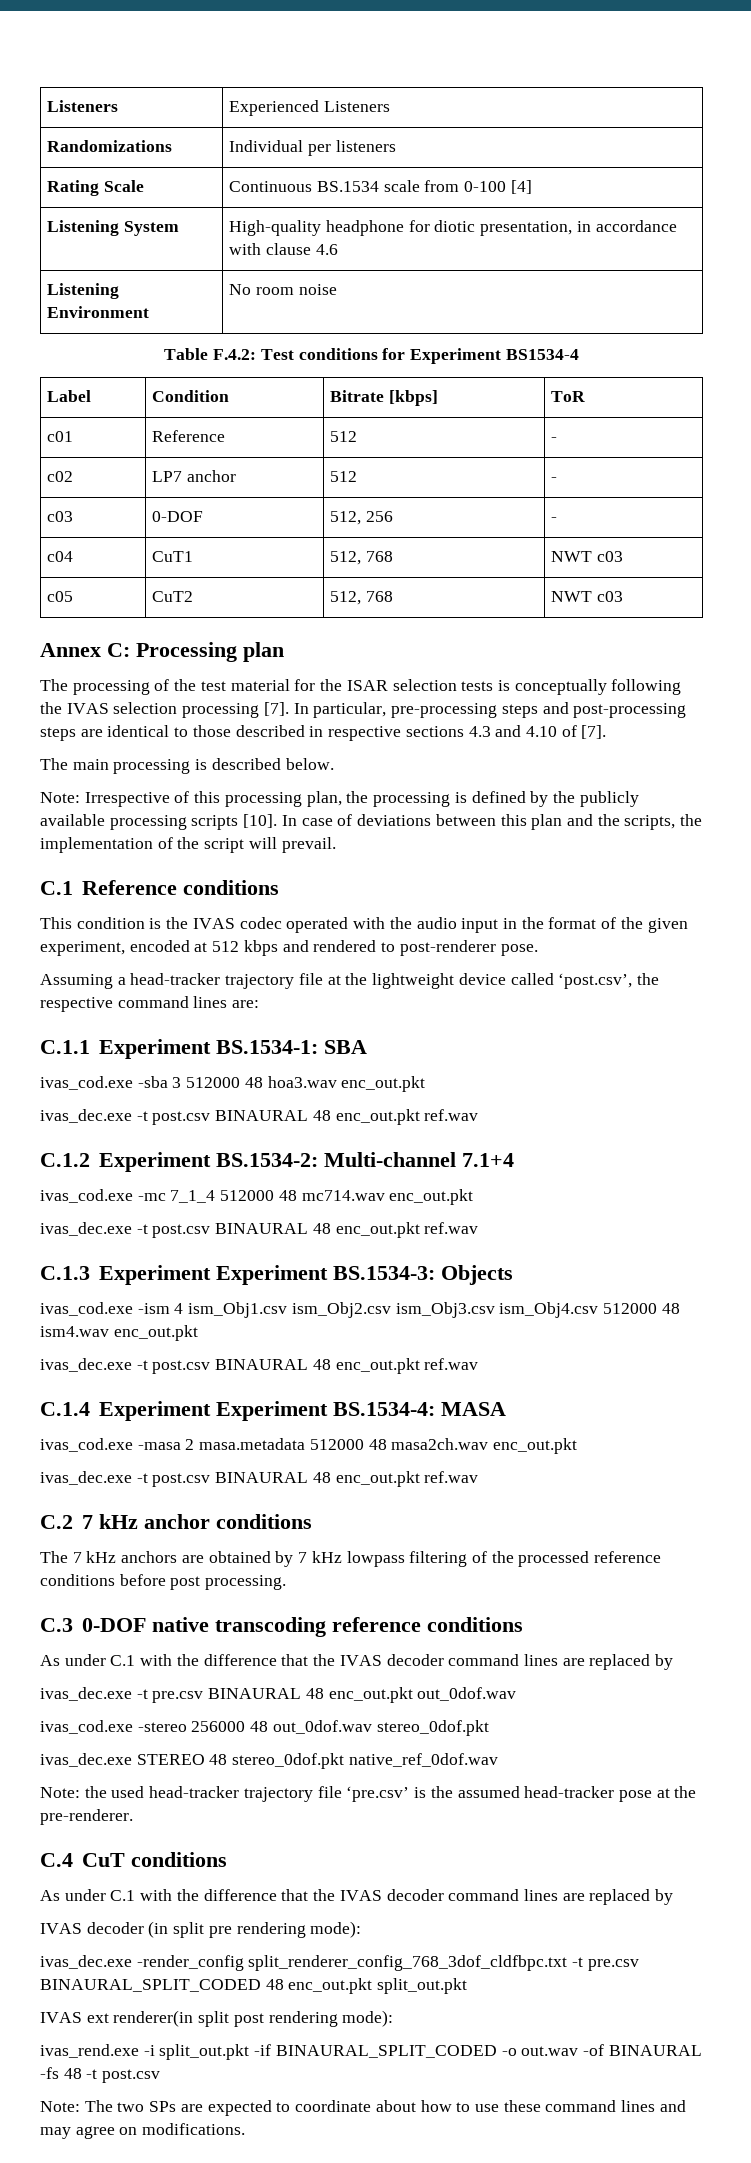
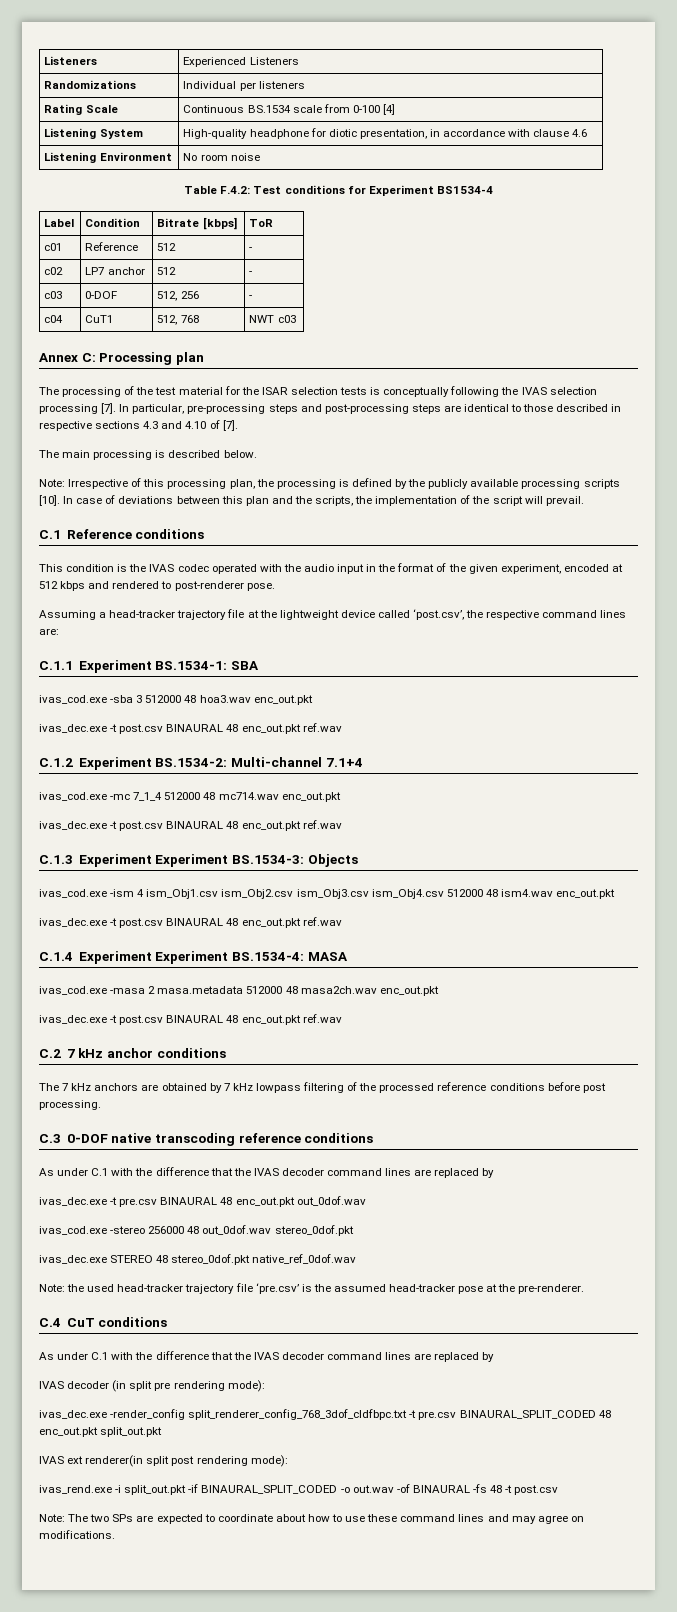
[47,591,74,602] [152,591,194,602] [330,591,394,605] [551,591,624,602] // c05 | CuT2 | 512, 768 | NWT c03 -> (296, 319) none

